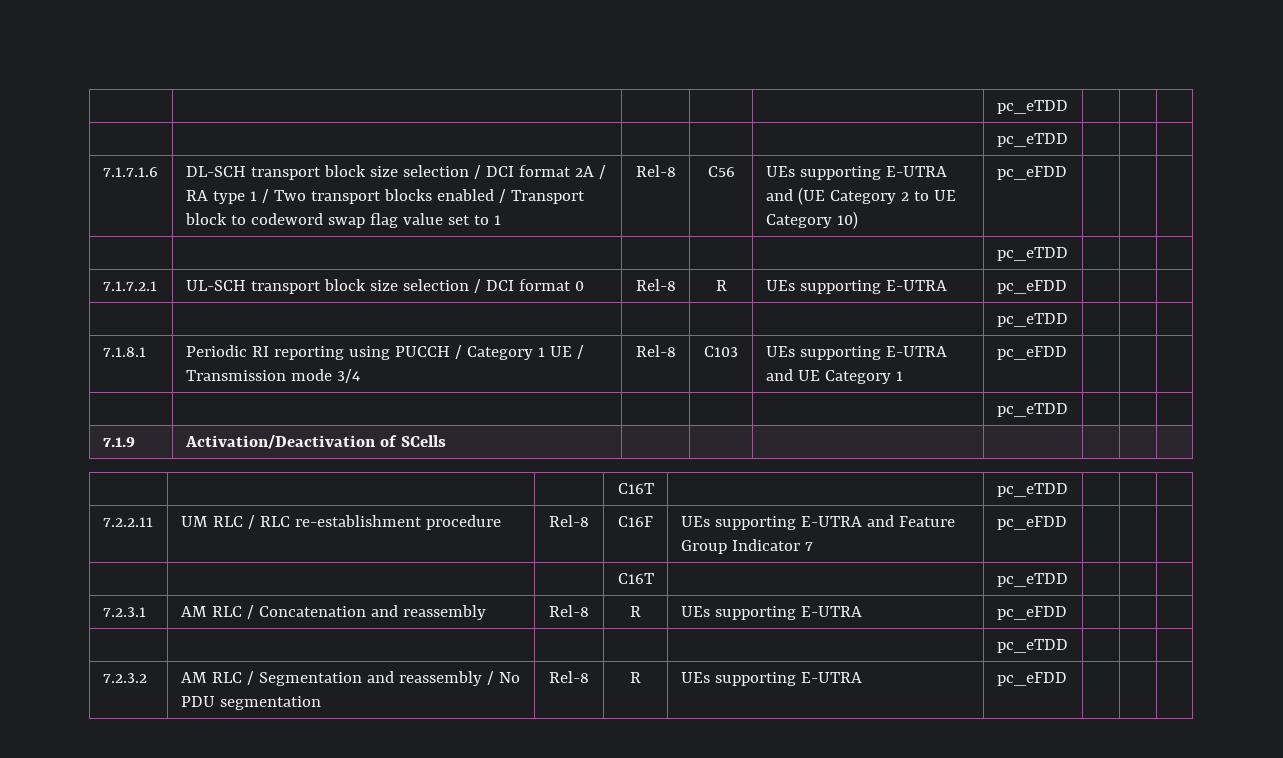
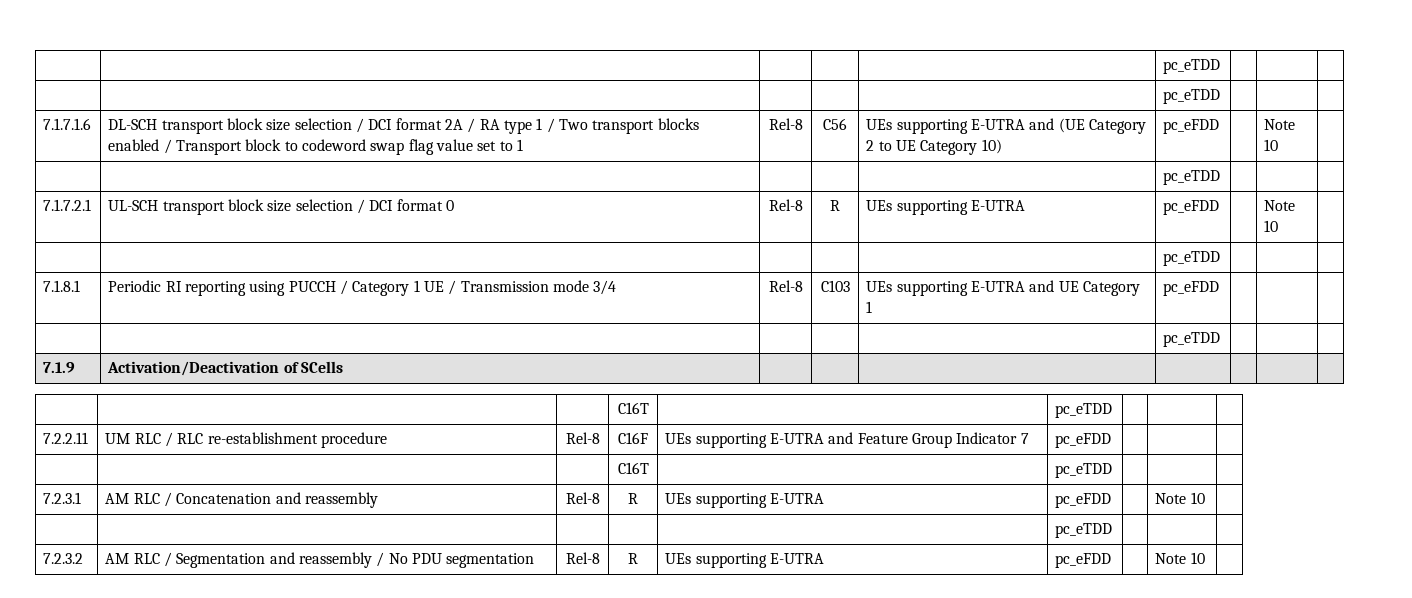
(1067, 173) none -> [1264,119,1296,130] [1264,139,1279,151] Note 10
(1067, 287) none -> [1264,200,1296,211] [1264,220,1279,232] Note 10
(1067, 613) none -> [1155,492,1205,504] Note 10
(1067, 679) none -> [1155,552,1205,564] Note 10

